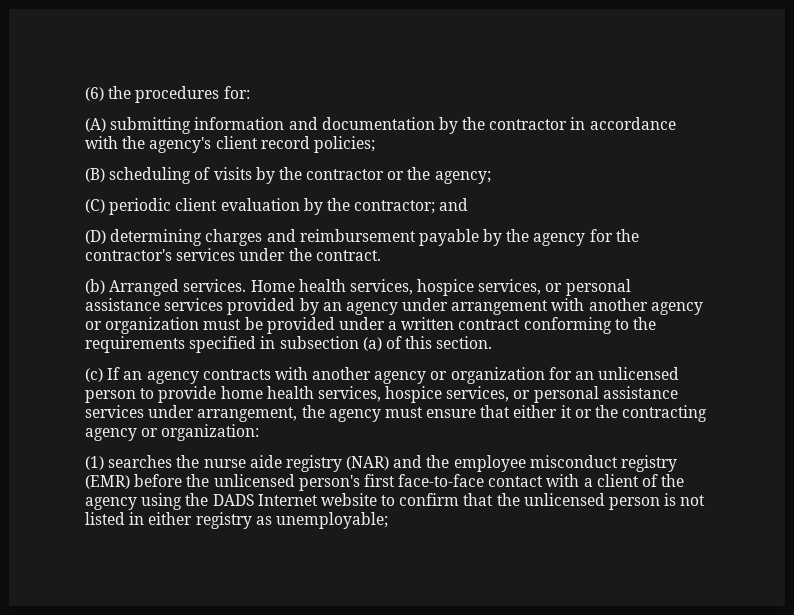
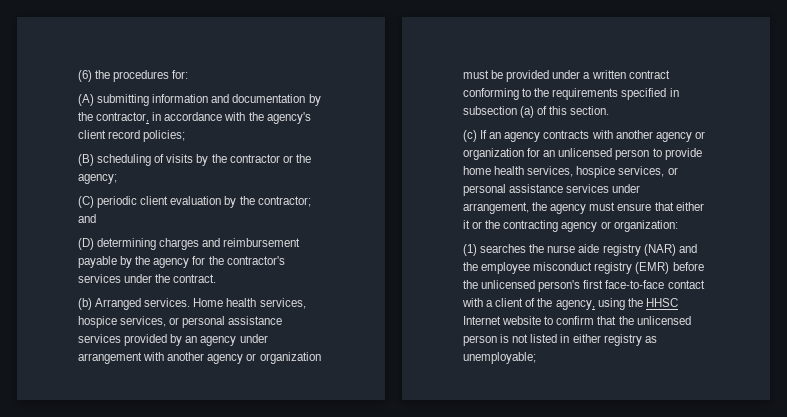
[489,119,568,130] contractor -> [96,112,150,123] contractor,
[85,497,137,510] agency -> [555,300,595,310] agency,
[212,494,254,506] DADS -> [645,298,678,307] HHSC

